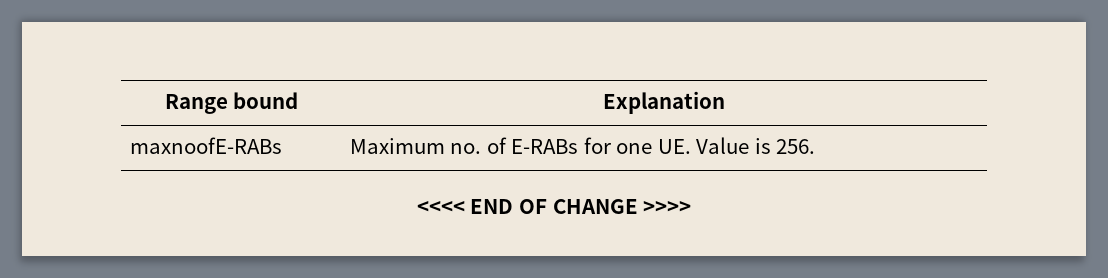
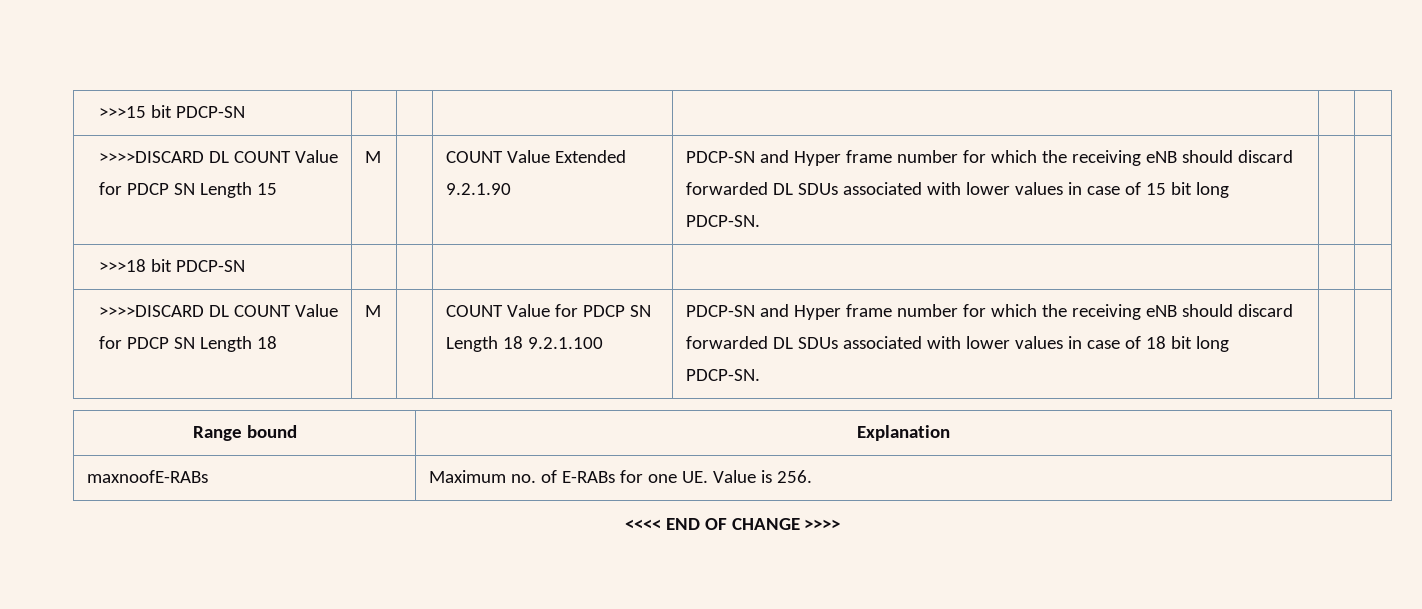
(164, 104) none -> [99,105,246,118] [99,150,339,163] [99,182,278,198] [364,151,381,163] [445,150,626,163] [445,183,511,195] [685,150,1293,166] [685,182,1229,198] [685,215,760,227] [99,259,246,272] [99,304,339,317] [99,336,278,352] [364,305,381,317] [445,304,651,317] [445,336,603,352] [685,304,1293,320] [685,336,1229,352] [685,369,760,381] >>>15 bit PDCP-SN | | | | | | // >>>>DISCARD DL COUNT Value for PDCP SN Length 15 | M | | COUNT Value Extended 9.2.1.90 | PDCP-SN and Hyper frame number for which the receiving eNB should discard forwarded DL SDUs associated with lower values in case of 15 bit long PDCP-SN. | | // >>>18 bit PDCP-SN | | | | | | // >>>>DISCARD DL COUNT Value for PDCP SN Length 18 | M | | COUNT Value for PDCP SN Length 18 9.2.1.100 | PDCP-SN and Hyper frame number for which the receiving eNB should discard forwarded DL SDUs associated with lower values in case of 18 bit long PDCP-SN. | | //

